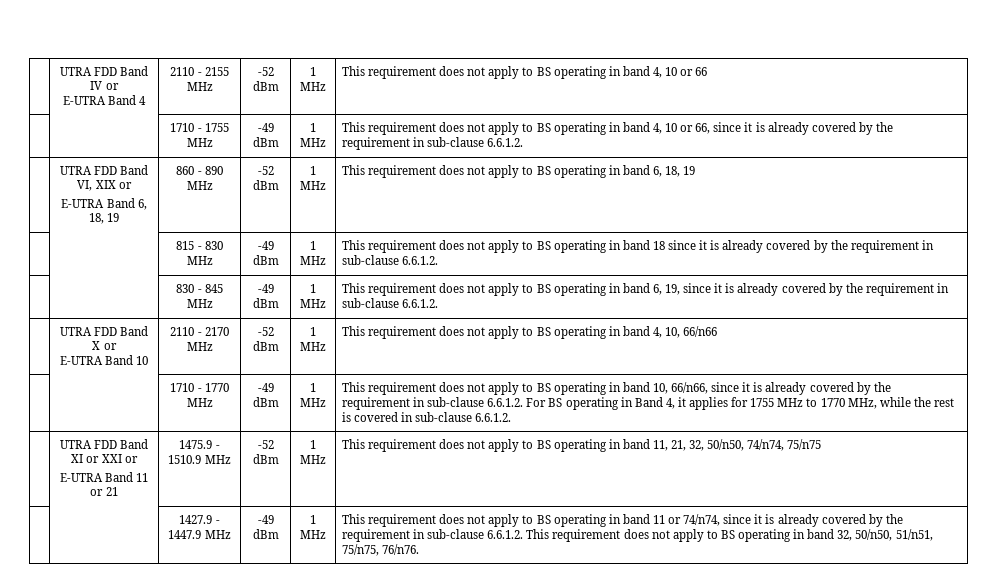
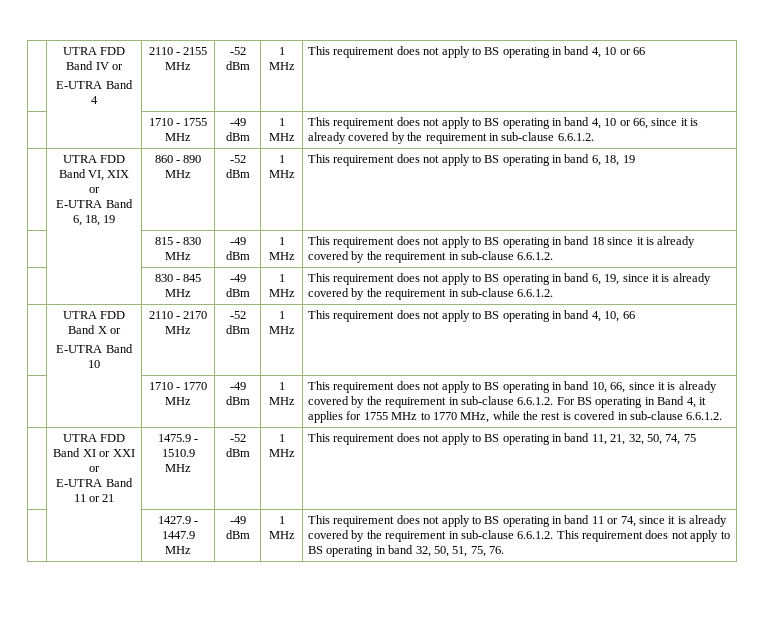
[683,326,718,337] 66/n66 -> [622,311,635,319] 66
[671,382,709,394] 66/n66, -> [610,382,626,393] 66,
[707,439,822,451] 50/n50, 74/n74, 75/n75 -> [646,434,696,445] 50, 74, 75
[683,514,721,526] 74/n74, -> [620,516,636,527] 74,
[855,529,933,541] [341,544,419,556] 50/n50, 51/n51, 75/n75, 76/n76. -> [433,546,505,557] 50, 51, 75, 76.

